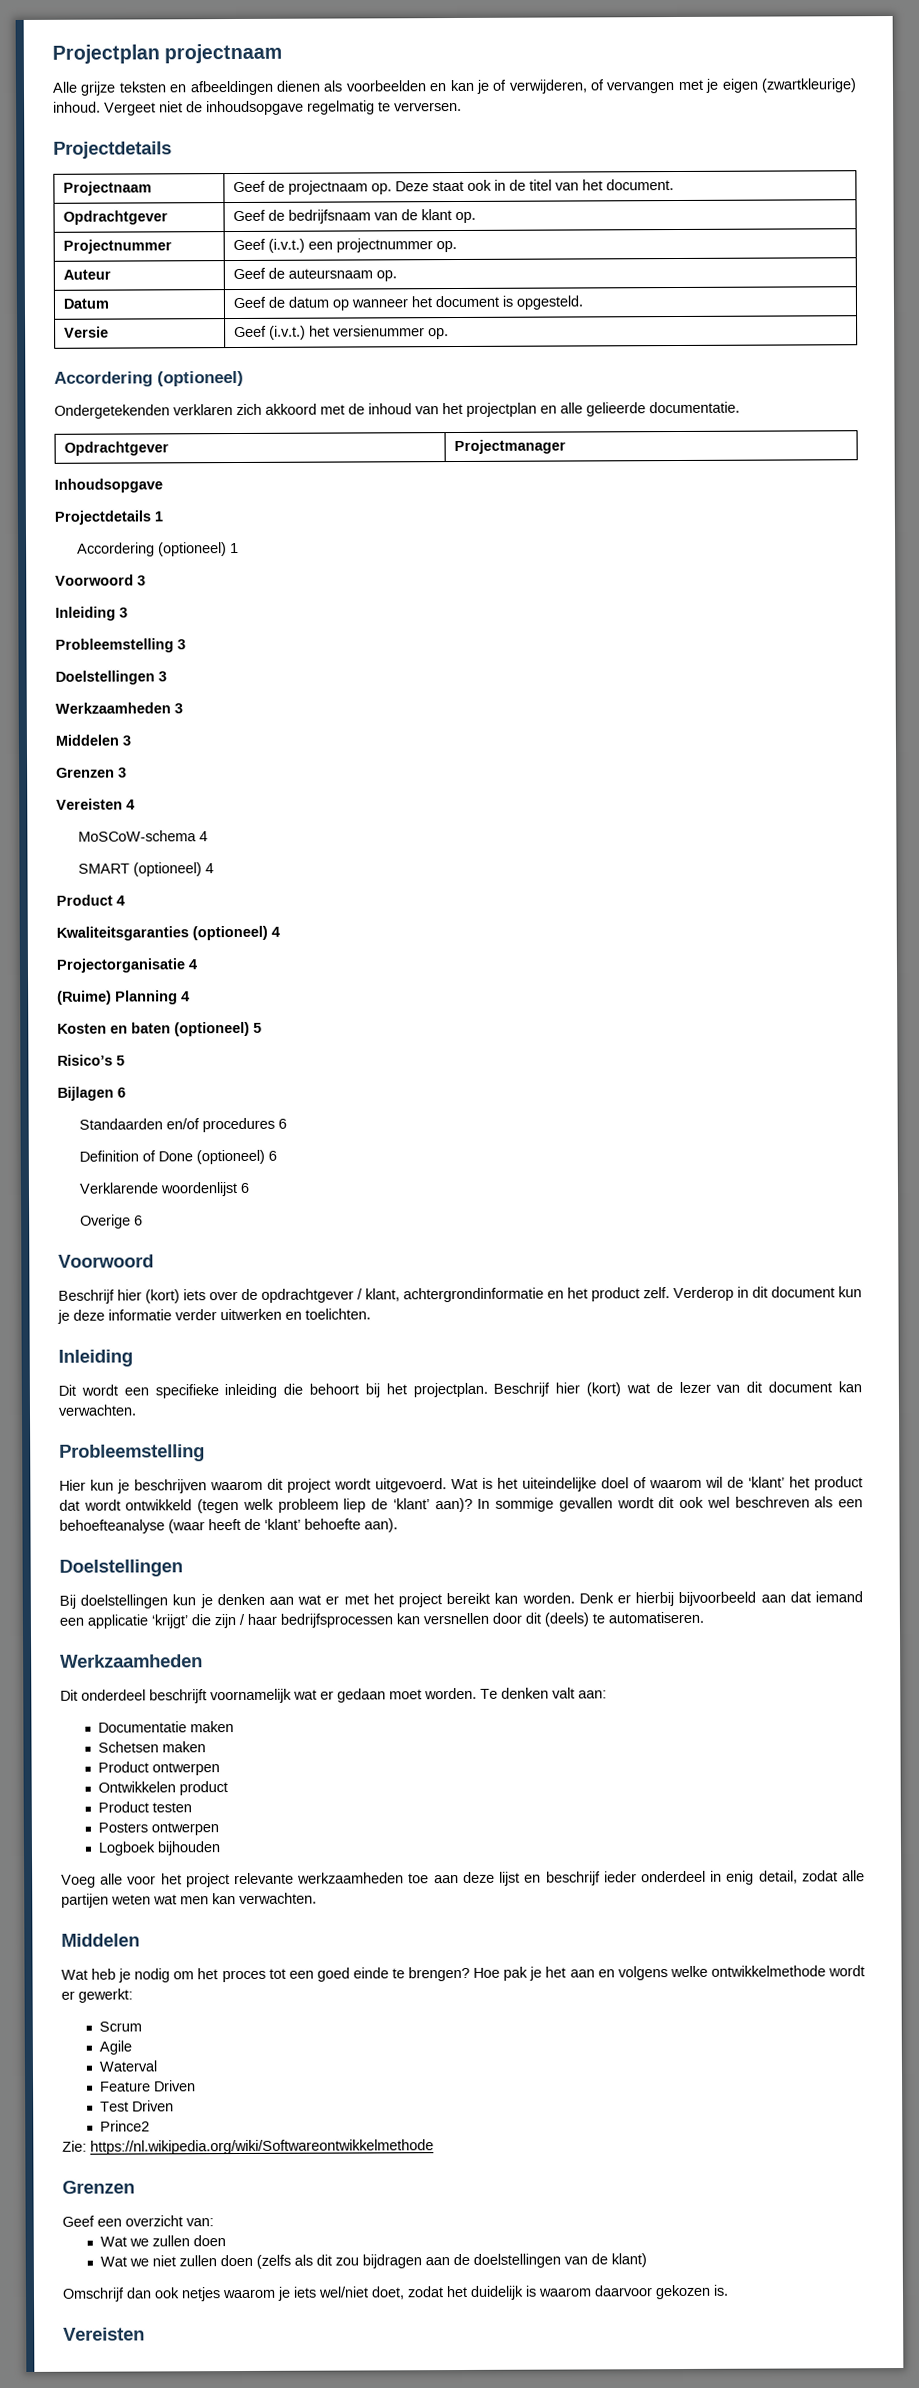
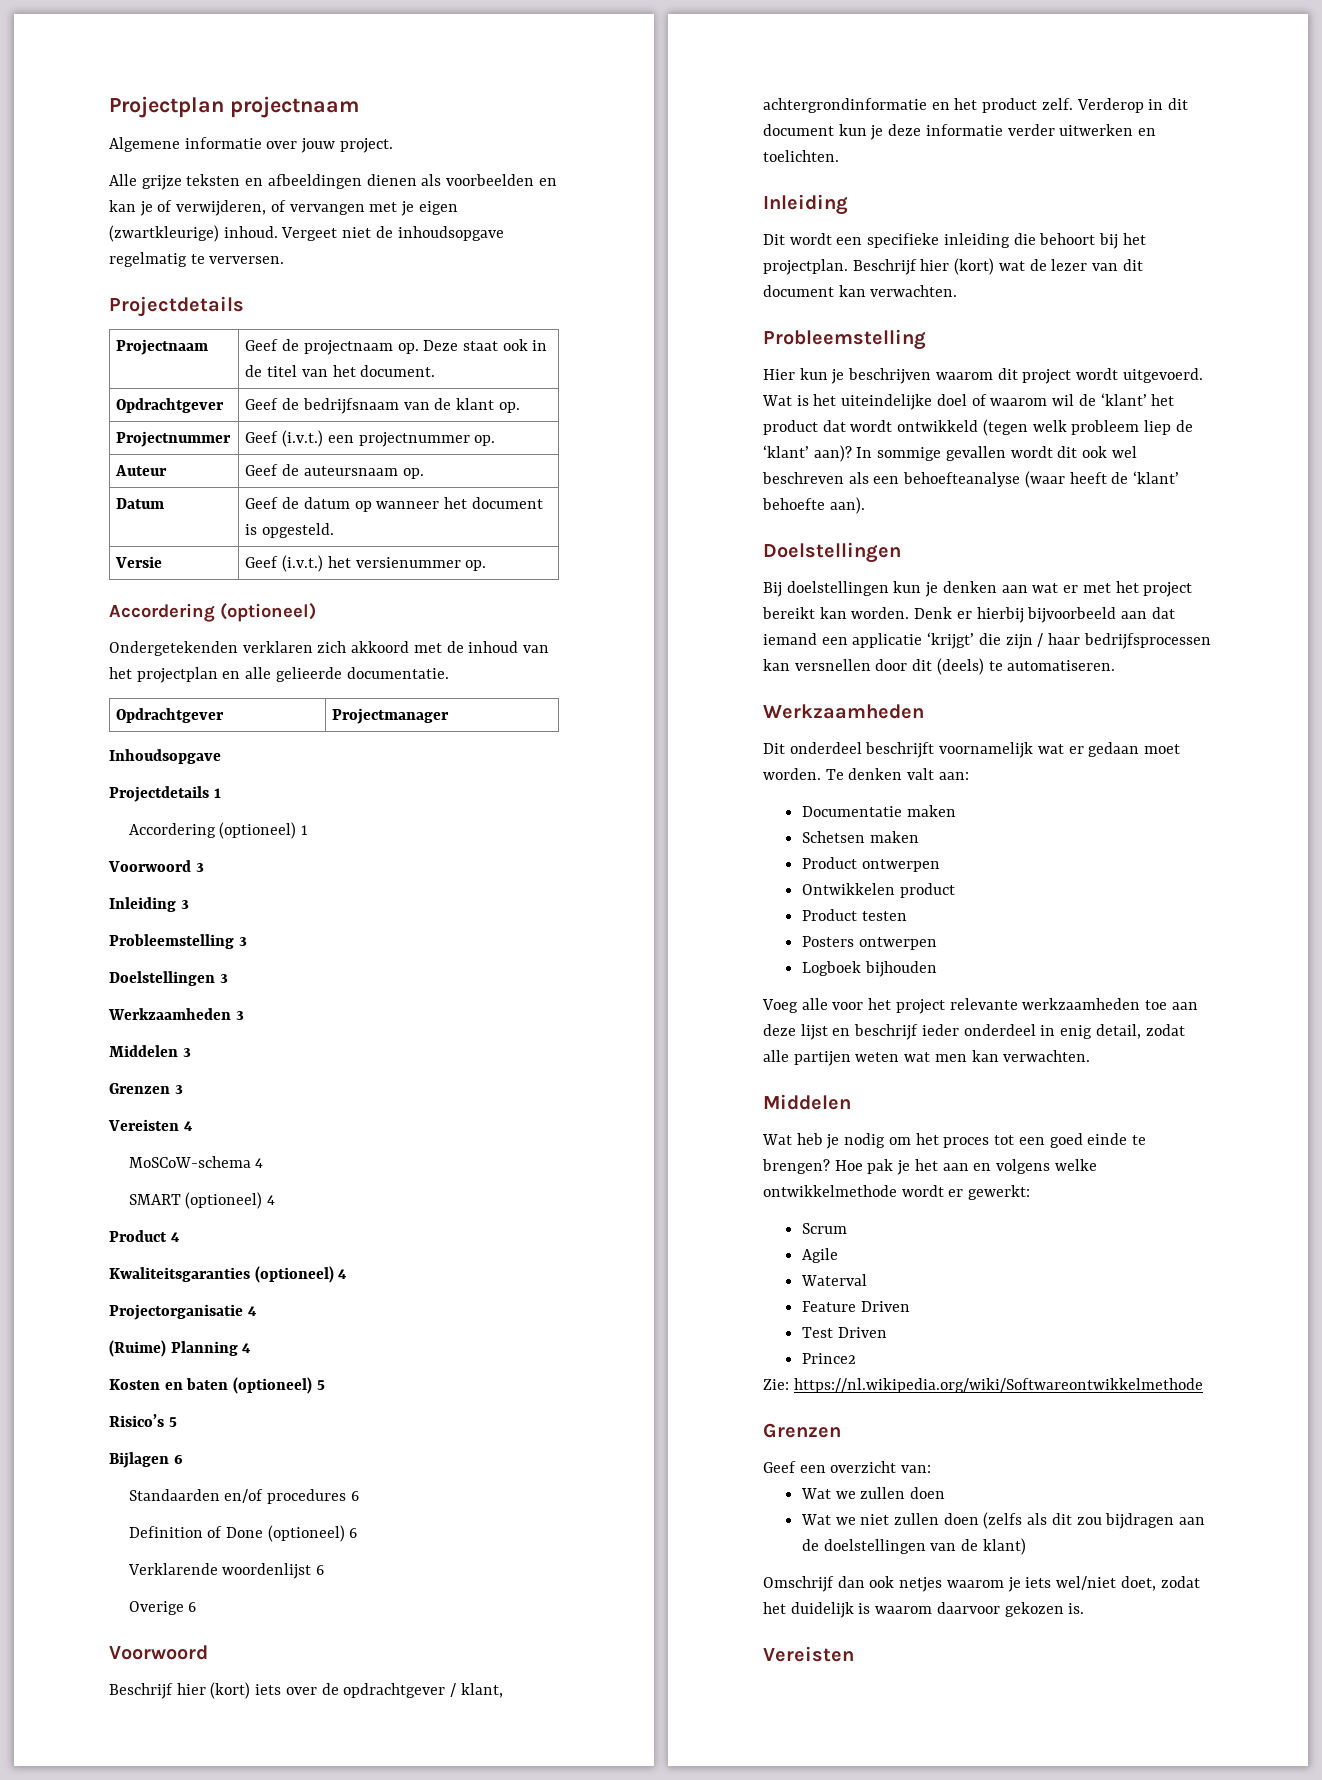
(283, 53) none -> [109,137,393,153] // Algemene informatie over jouw project.

